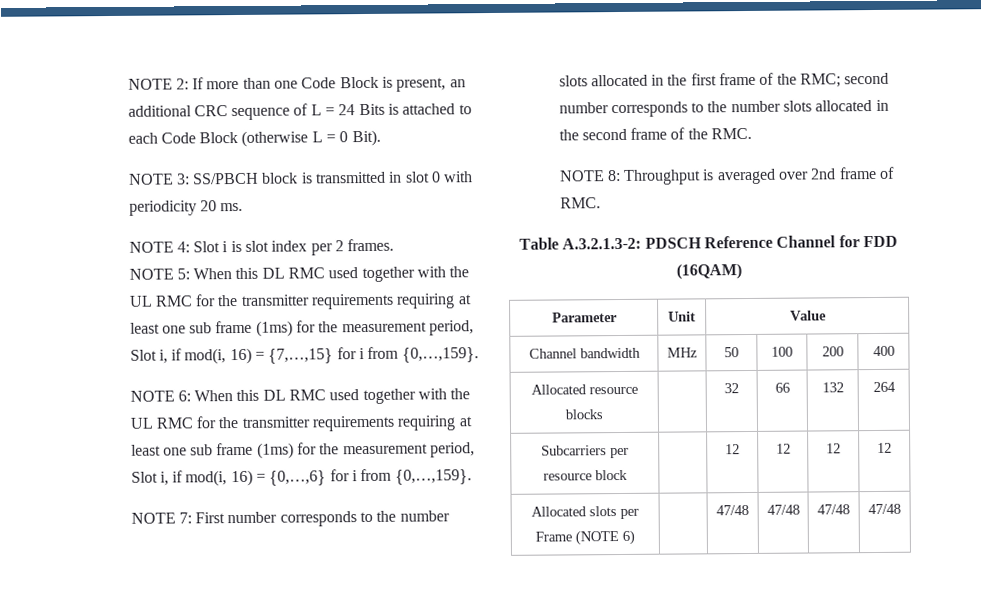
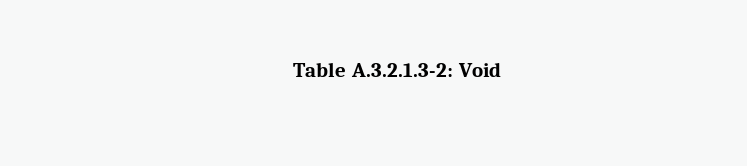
[127,76,466,92] [127,103,472,121] [127,129,381,147] [127,171,474,185] [128,200,244,216] [128,238,395,256] [128,266,470,283] [128,293,472,310] [129,320,475,337] [129,346,479,365] [129,388,471,405] [129,415,472,432] [130,442,476,459] [130,468,472,487] [130,510,450,527] [558,72,890,88] [558,99,889,118] [558,127,753,141] [558,166,896,185] [559,197,601,209] [519,235,898,250] [675,263,742,280] [551,312,618,323] [668,311,696,322] [789,310,827,321] [528,347,641,359] [667,347,698,358] [724,347,739,358] [771,346,793,357] [821,346,844,357] [872,345,895,357] [530,384,638,395] [565,409,603,420] [724,383,739,394] [774,382,790,393] [821,382,844,393] [872,381,896,393] [541,445,629,459] [543,469,628,481] [725,444,740,455] [775,443,791,454] [826,443,841,454] [877,442,892,453] [531,506,639,520] [535,529,635,546] [716,504,749,516] [766,504,800,515] [817,504,850,515] [868,503,901,515] NOTE 2: If more than one Code Block is present, an additional CRC sequence of L = 24 Bits is attached to each Code Block (otherwise L = 0 Bit). // NOTE 3: SS/PBCH block is transmitted in slot 0 with periodicity 20 ms. // NOTE 4: Slot i is slot index per 2 frames. // NOTE 5: When this DL RMC used together with the UL RMC for the transmitter requirements requiring at least one sub frame (1ms) for the measurement period, Slot i, if mod(i, 16) = {7,…,15} for i from {0,…,159}. // NOTE 6: When this DL RMC used together with the UL RMC for the transmitter requirements requiring at least one sub frame (1ms) for the measurement period, Slot i, if mod(i, 16) = {0,…,6} for i from {0,…,159}. // NOTE 7: First number corresponds to the number slots allocated in the first frame of the RMC; second number corresponds to the number slots allocated in the second frame of the RMC. // NOTE 8: Throughput is averaged over 2nd frame of RMC. // Table A.3.2.1.3-2: PDSCH Reference Channel for FDD (16QAM) // Parameter | Unit | Value // Channel bandwidth | MHz | 50 | 100 | 200 | 400 // Allocated resource blocks | | 32 | 66 | 132 | 264 // Subcarriers per resource block | | 12 | 12 | 12 | 12 // Allocated slots per Frame (NOTE 6) | | 47/48 | 47/48 | 47/48 | 47/48 -> [293,62,501,77] Table A.3.2.1.3-2: Void

